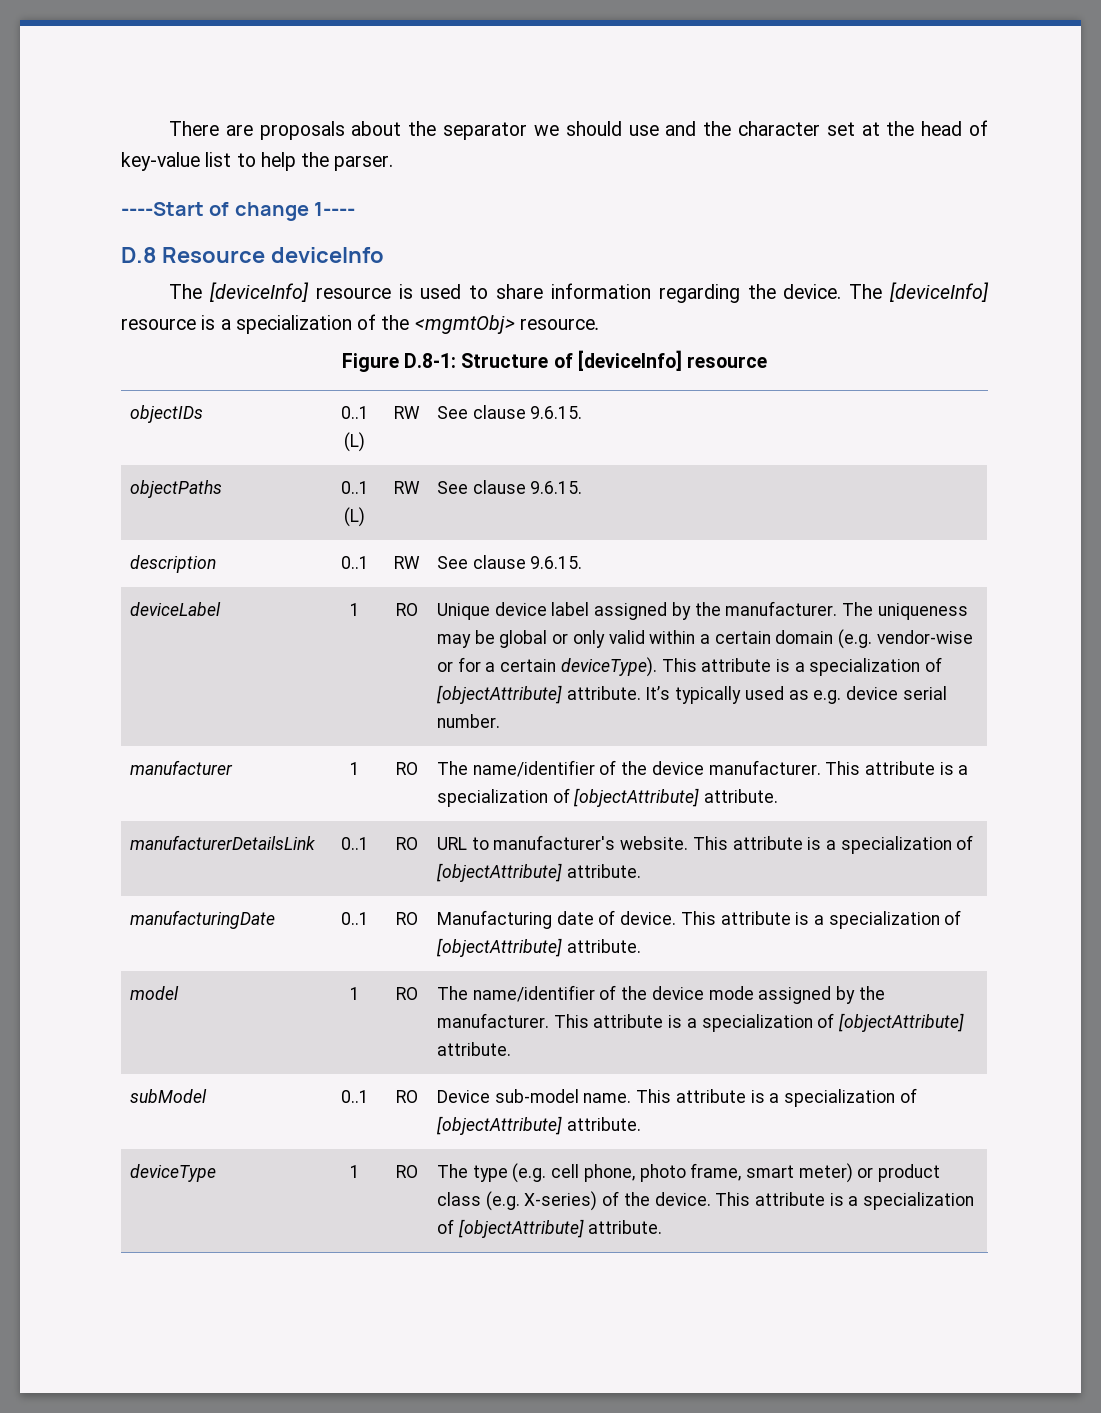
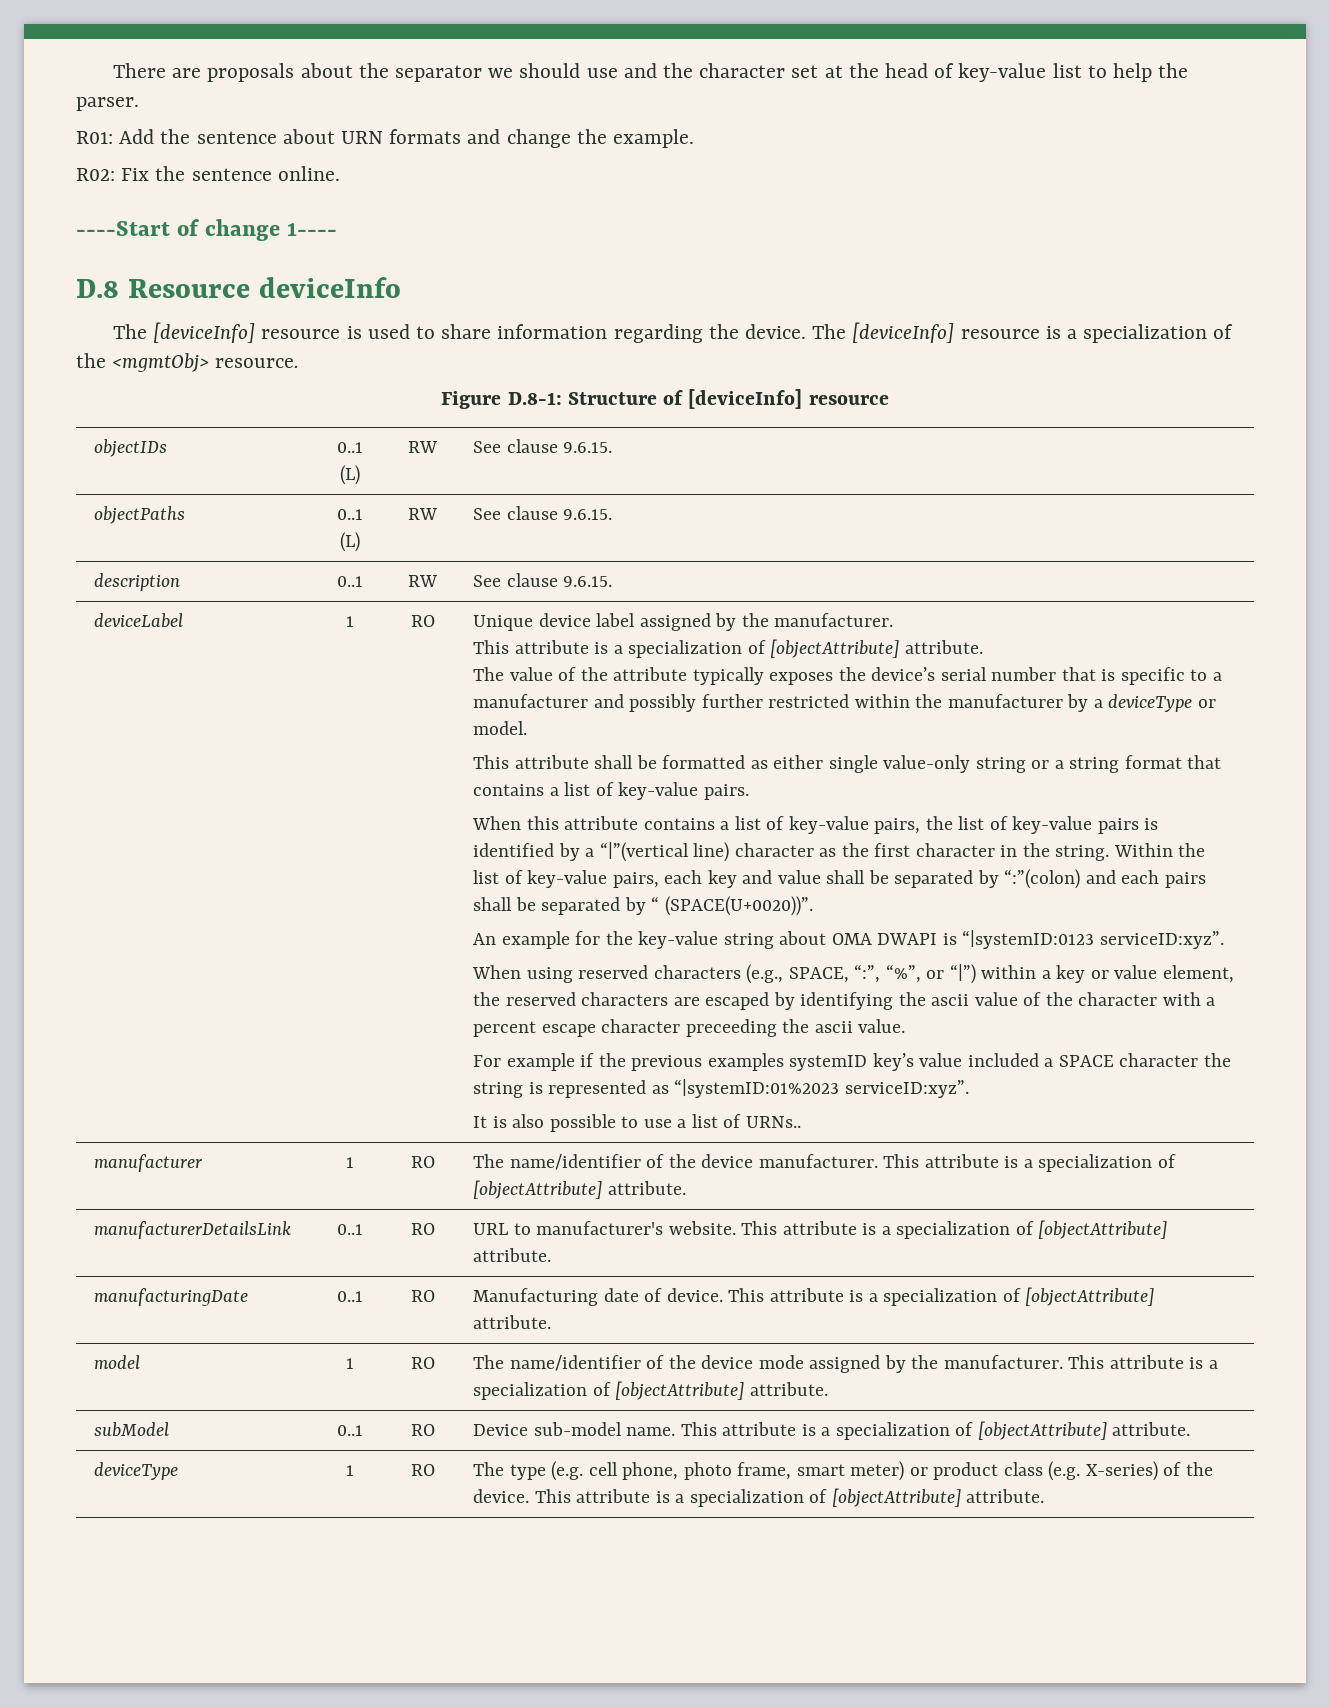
(394, 163) none -> [76,129,695,148] [76,166,340,181] // R01: Add the sentence about URN formats and change the example. // R02: Fix the sentence online.
[841,602,968,620] [436,629,973,649] [436,657,943,677] [435,685,947,704] [436,714,500,728] The uniqueness may be global or only valid within a certain domain (e.g. vendor-wise or for a certain deviceType). This attribute is a specialization of [objectAttribute] attribute. It’s typically used as e.g. device serial number. -> [472,639,983,658] [472,667,1222,685] [472,694,1216,712] [472,721,527,735] [472,755,1222,773] [472,782,749,800] [471,816,1159,834] [472,842,1206,862] [472,869,1206,889] [472,896,813,916] [472,930,1224,949] [471,964,1234,984] [472,992,1216,1010] [472,1019,906,1037] [472,1053,1231,1071] [472,1079,969,1098] [472,1114,801,1132] // This attribute is a specialization of [objectAttribute] attribute. // The value of the attribute typically exposes the device’s serial number that is specific to a manufacturer and possibly further restricted within the manufacturer by a deviceType or model. // This attribute shall be formatted as either single value-only string or a string format that contains a list of key-value pairs. // When this attribute contains a list of key-value pairs, the list of key-value pairs is identified by a “|”(vertical line) character as the first character in the string. Within the list of key-value pairs, each key and value shall be separated by “:”(colon) and each pairs shall be separated by “ (SPACE(U+0020))”. // An example for the key-value string about OMA DWAPI is “|systemID:0123 serviceID:xyz”. // When using reserved characters (e.g., SPACE, “:”, “%”, or “|”) within a key or value element, the reserved characters are escaped by identifying the ascii value of the character with a percent escape character preceeding the ascii value. // For example if the previous examples systemID key’s value included a SPACE character the string is represented as “|systemID:01%2023 serviceID:xyz”. // It is also possible to use a list of URNs..

